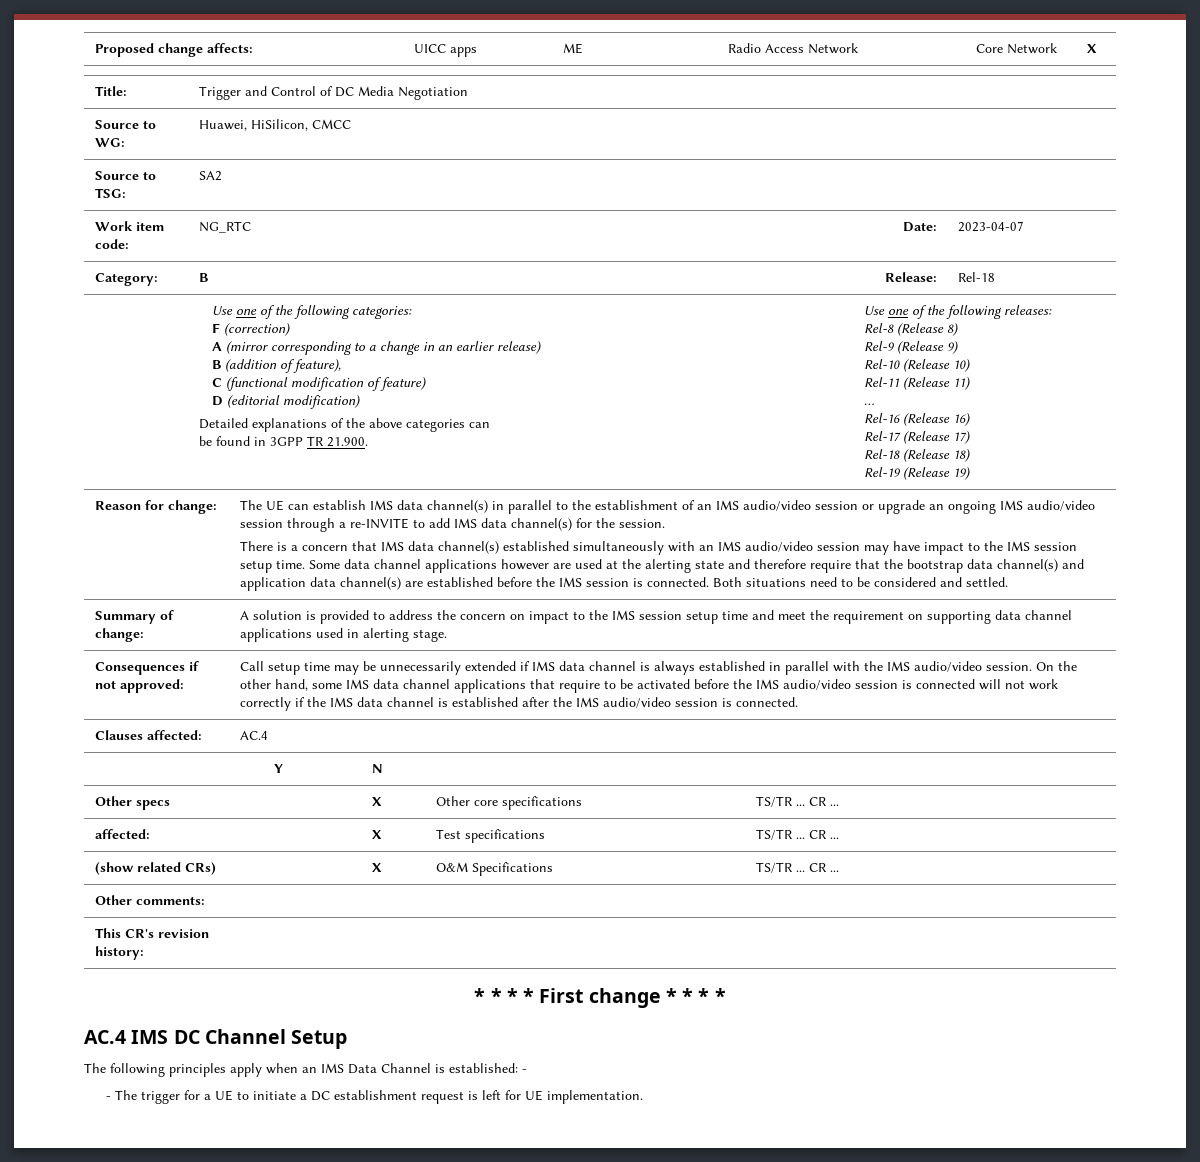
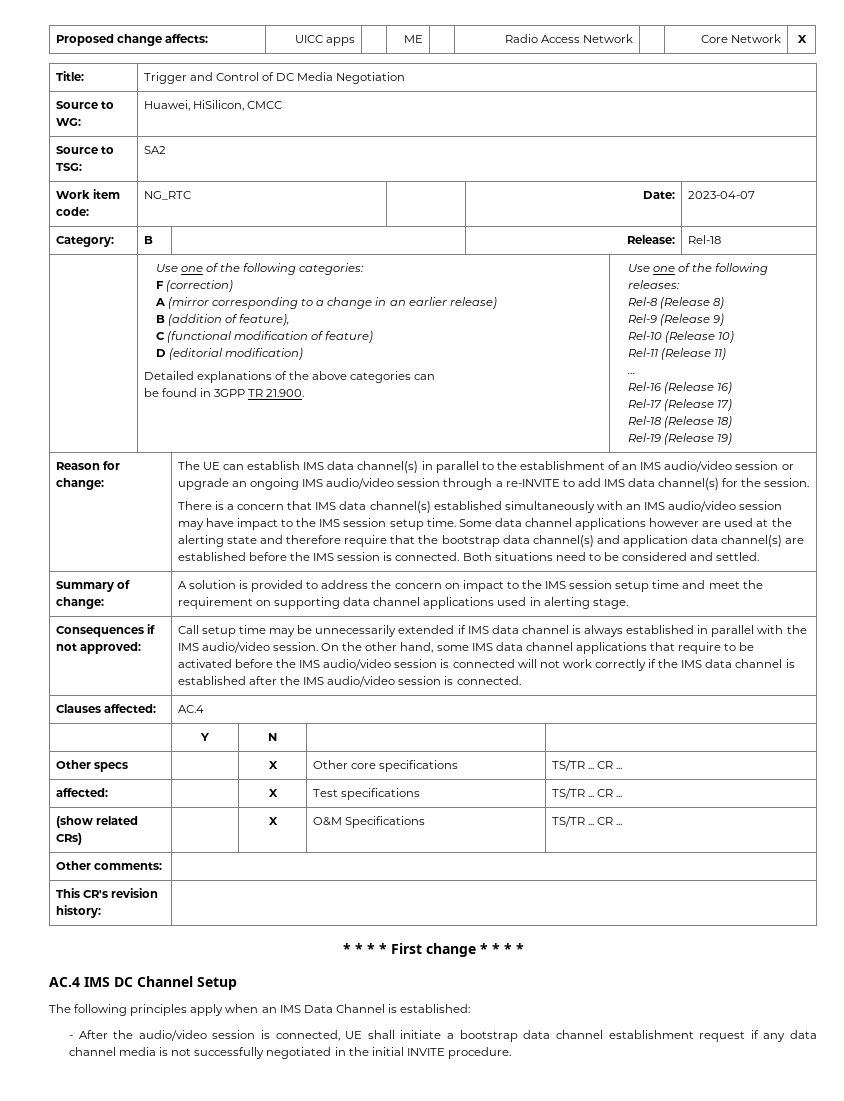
[522,1069,527,1073] [106,1090,644,1104] - // - The trigger for a UE to initiate a DC establishment request is left for UE implementation. -> [68,1030,818,1042] [68,1047,511,1059] // - After the audio/video session is connected, UE shall initiate a bootstrap data channel establishment request if any data channel media is not successfully negotiated in the initial INVITE procedure.

